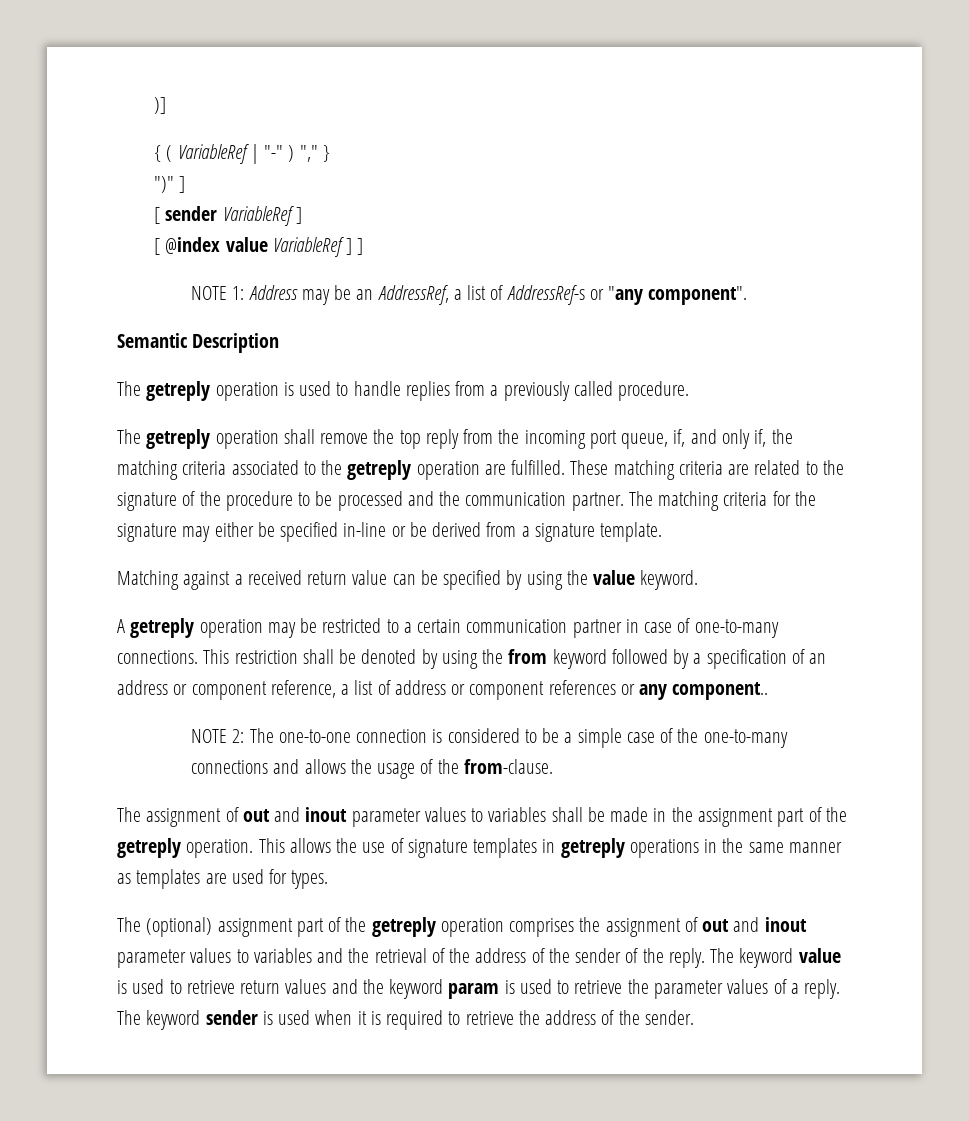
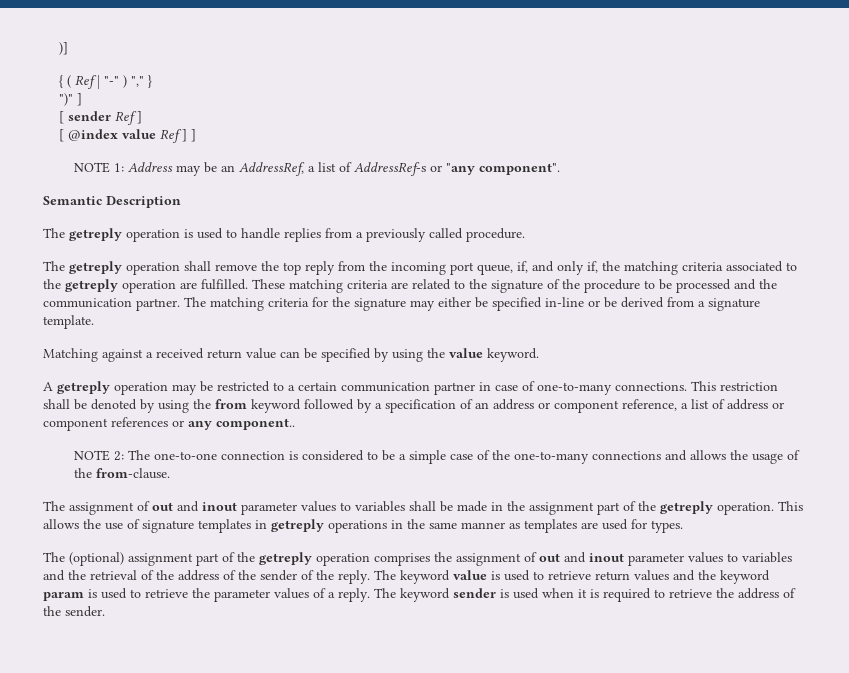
[177,144,249,164] VariableRef -> [74,75,97,89] Ref
[222,206,294,226] VariableRef -> [114,111,137,125] Ref
[272,237,344,257] VariableRef -> [159,129,182,143] Ref

